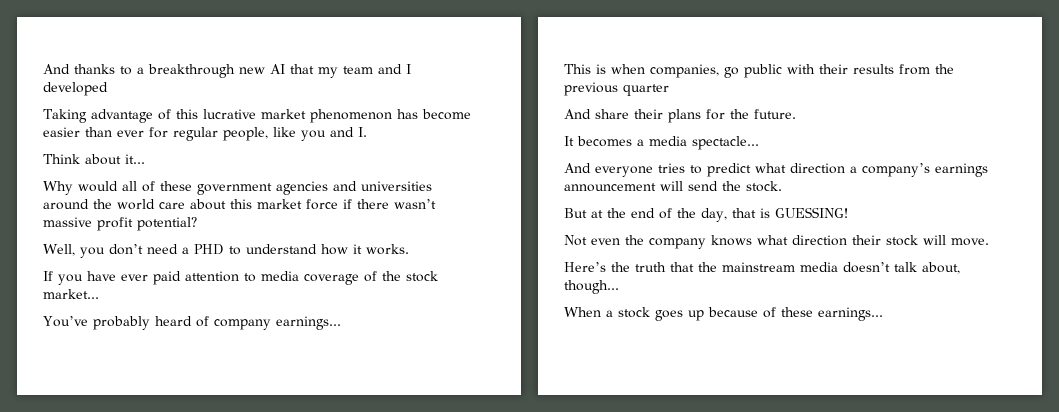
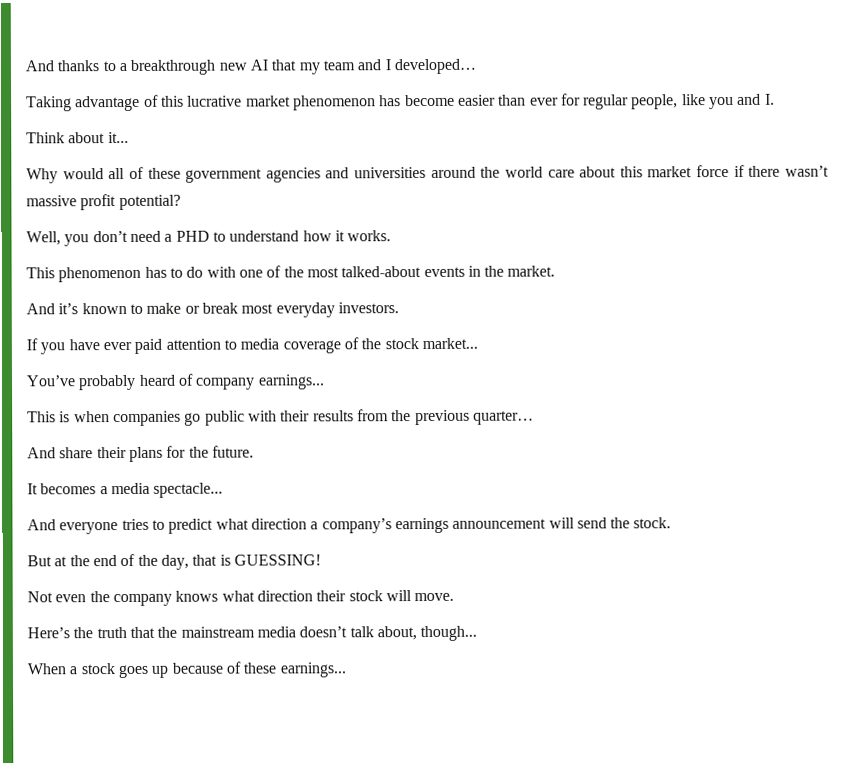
[43,82,108,96] developed -> [393,58,476,75] developed…
(409, 249) none -> [26,265,556,283] [26,302,399,318] // This phenomenon has to do with one of the most talked-about events in the market. // And it’s known to make or break most everyday investors.
[650,64,719,78] companies, -> [112,410,181,427] companies
[623,84,669,96] quarter -> [472,410,534,425] quarter…

